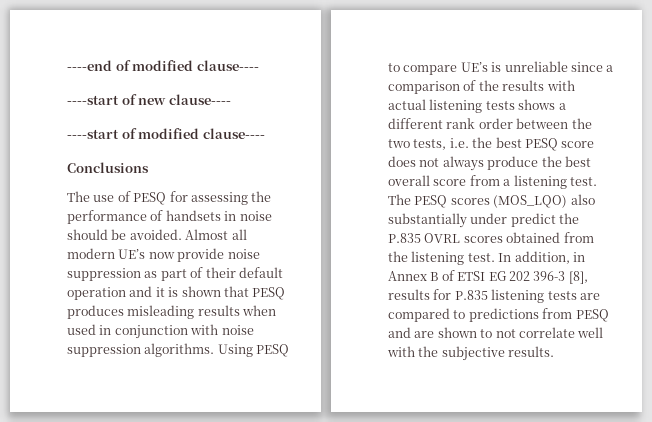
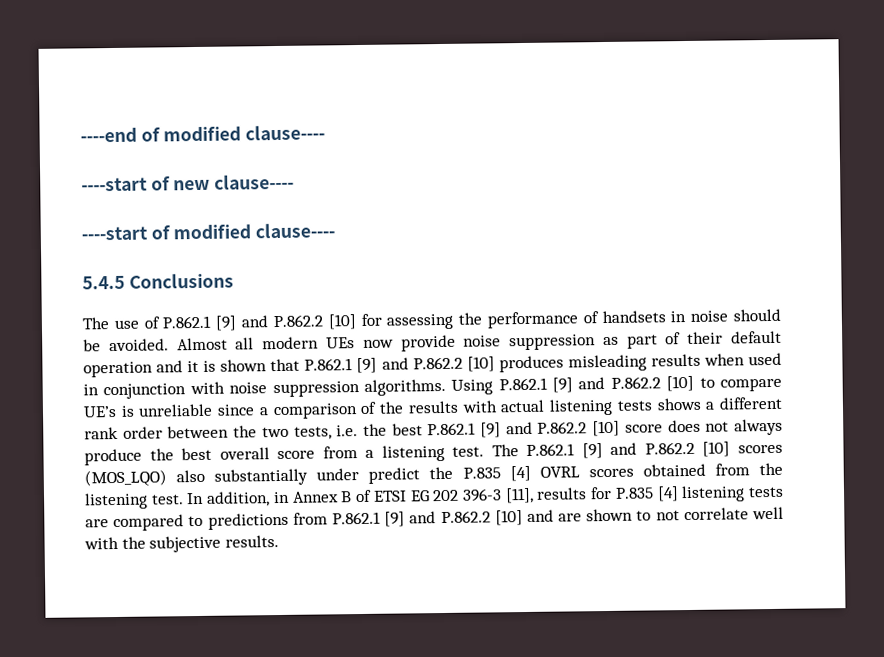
(265, 133) none -> [82,275,125,290] 5.4.5
[133,192,167,205] PESQ -> [162,314,357,331] P.862.1 [9] and P.862.2 [10]
[118,249,146,259] UE’s -> [325,337,355,349] UEs
[252,287,286,300] PESQ -> [304,356,495,374] P.862.1 [9] and P.862.2 [10]
[256,344,290,357] PESQ -> [498,375,695,393] P.862.1 [9] and P.862.2 [10]
[524,138,558,151] PESQ -> [427,420,621,438] P.862.1 [9] and P.862.2 [10]
[414,195,448,208] PESQ -> [526,441,731,459] P.862.1 [9] and P.862.2 [10]
(421, 238) none -> [509,465,531,482] [4]
[568,271,588,284] [8], -> [504,487,534,504] [11],
(488, 295) none -> [656,486,679,502] [4]
[575,309,609,322] PESQ -> [331,510,523,527] P.862.1 [9] and P.862.2 [10]

